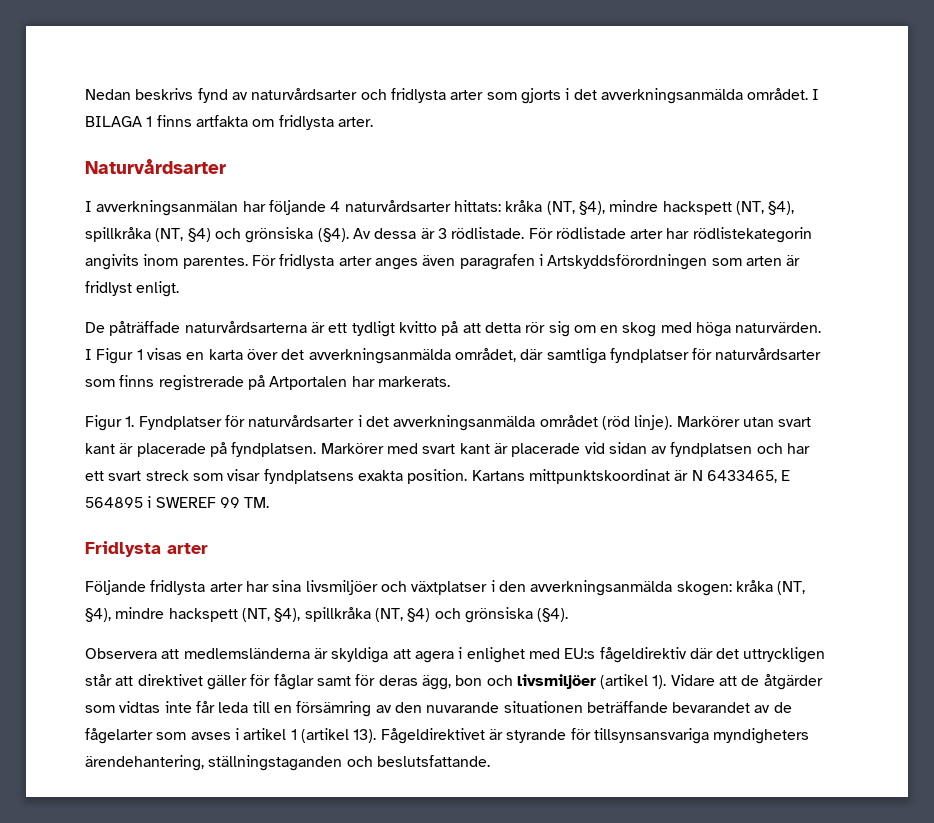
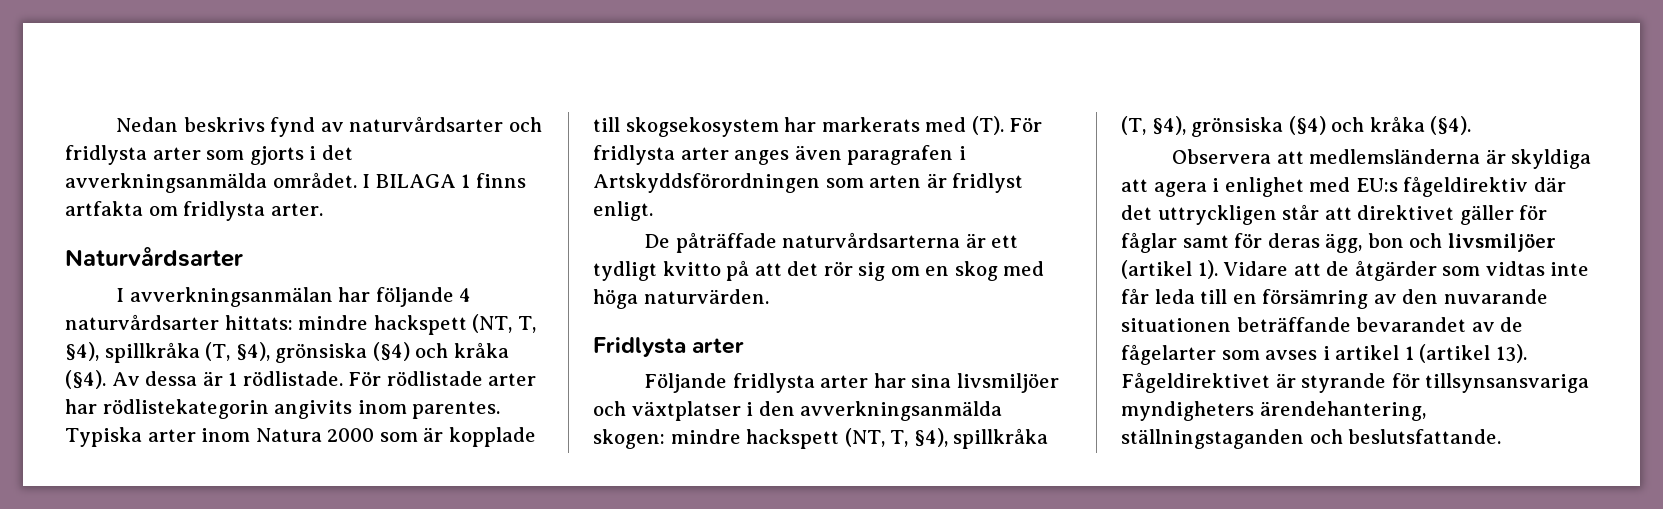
[505,200,795,215] [85,227,314,243] kråka (NT, §4), mindre hackspett (NT, §4), spillkråka (NT, §4) och grönsiska -> [298,314,536,335] [65,342,509,363] mindre hackspett (NT, T, §4), spillkråka (T, §4), grönsiska (§4) och kråka
[437,228,447,239] 3 -> [228,372,238,386] 1
(248, 262) none -> [65,427,536,447] [593,116,1004,137] Typiska arter inom Natura 2000 som är kopplade till skogsekosystem har markerats med (T).
[484,322,521,333] detta -> [787,261,819,276] det
[85,348,822,364] [85,375,450,391] [85,415,812,431] [85,442,811,457] [85,469,791,484] [85,496,270,508] I Figur 1 visas en karta över det avverkningsanmälda området, där samtliga fyndplatser för naturvårdsarter som finns registrerade på Artportalen har markerats. // Figur 1. Fyndplatser för naturvårdsarter i det avverkningsanmälda området (röd linje). Markörer utan svart kant är placerade på fyndplatsen. Markörer med svart kant är placerade vid sidan av fyndplatsen och har ett svart streck som visar fyndplatsens exakta position. Kartans mittpunktskoordinat är N 6433465, E 564895 i SWEREF 99 TM. -> (769, 296) none
[735,580,806,595] [85,607,533,623] kråka (NT, §4), mindre hackspett (NT, §4), spillkråka (NT, §4) och grönsiska -> [670,428,1049,449] [1121,116,1425,137] mindre hackspett (NT, T, §4), spillkråka (T, §4), grönsiska (§4) och kråka

